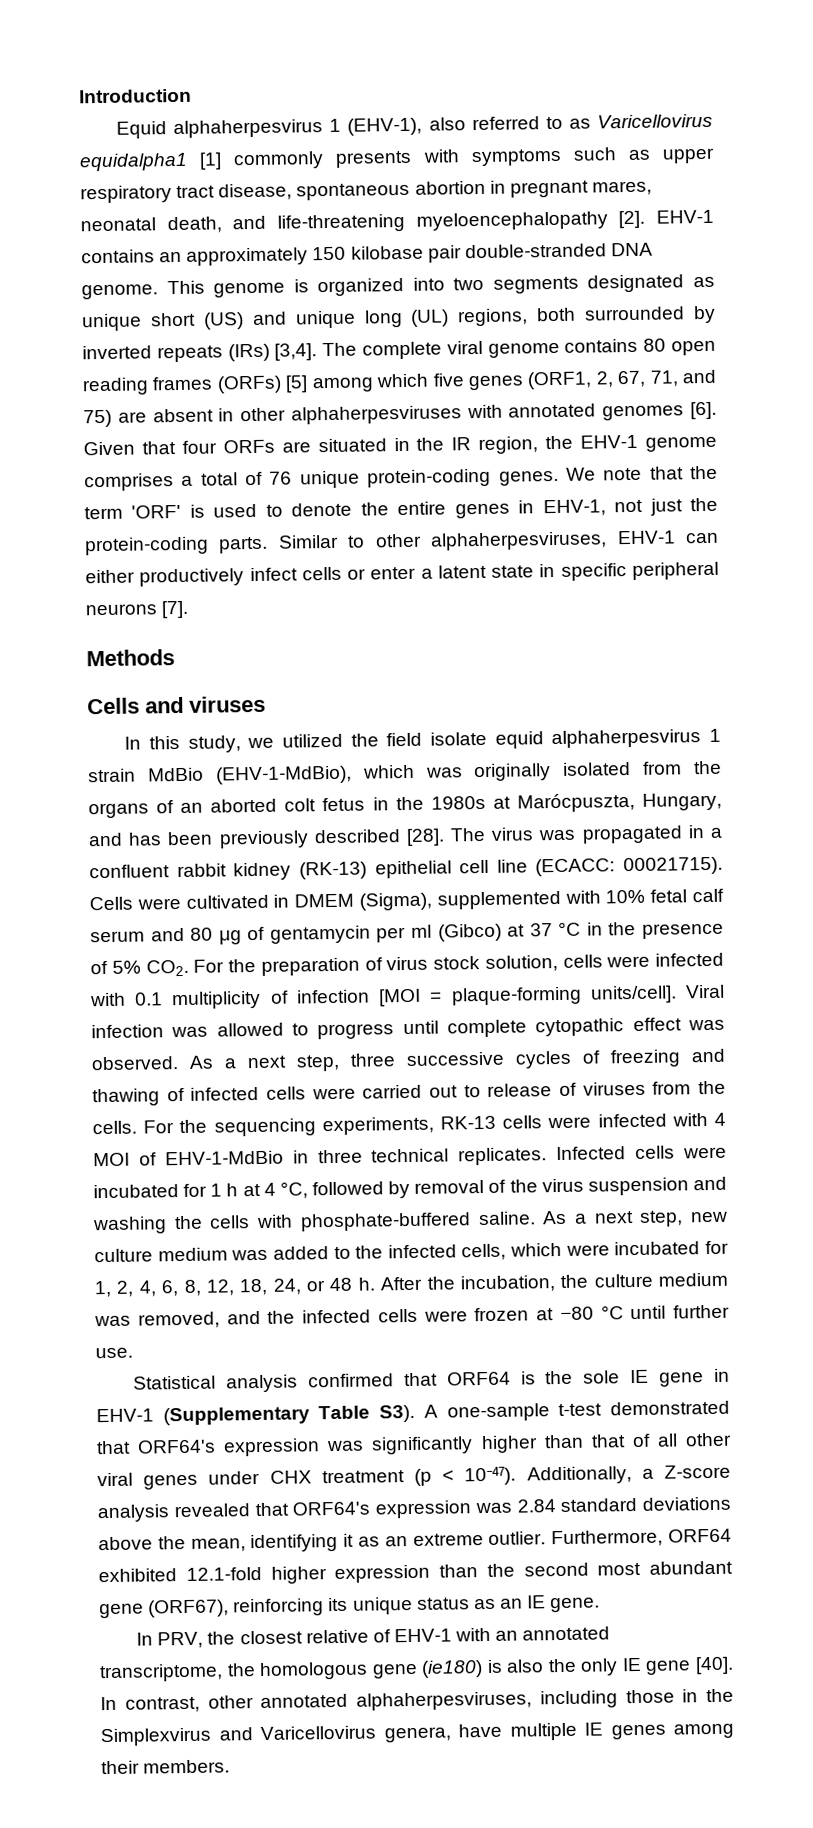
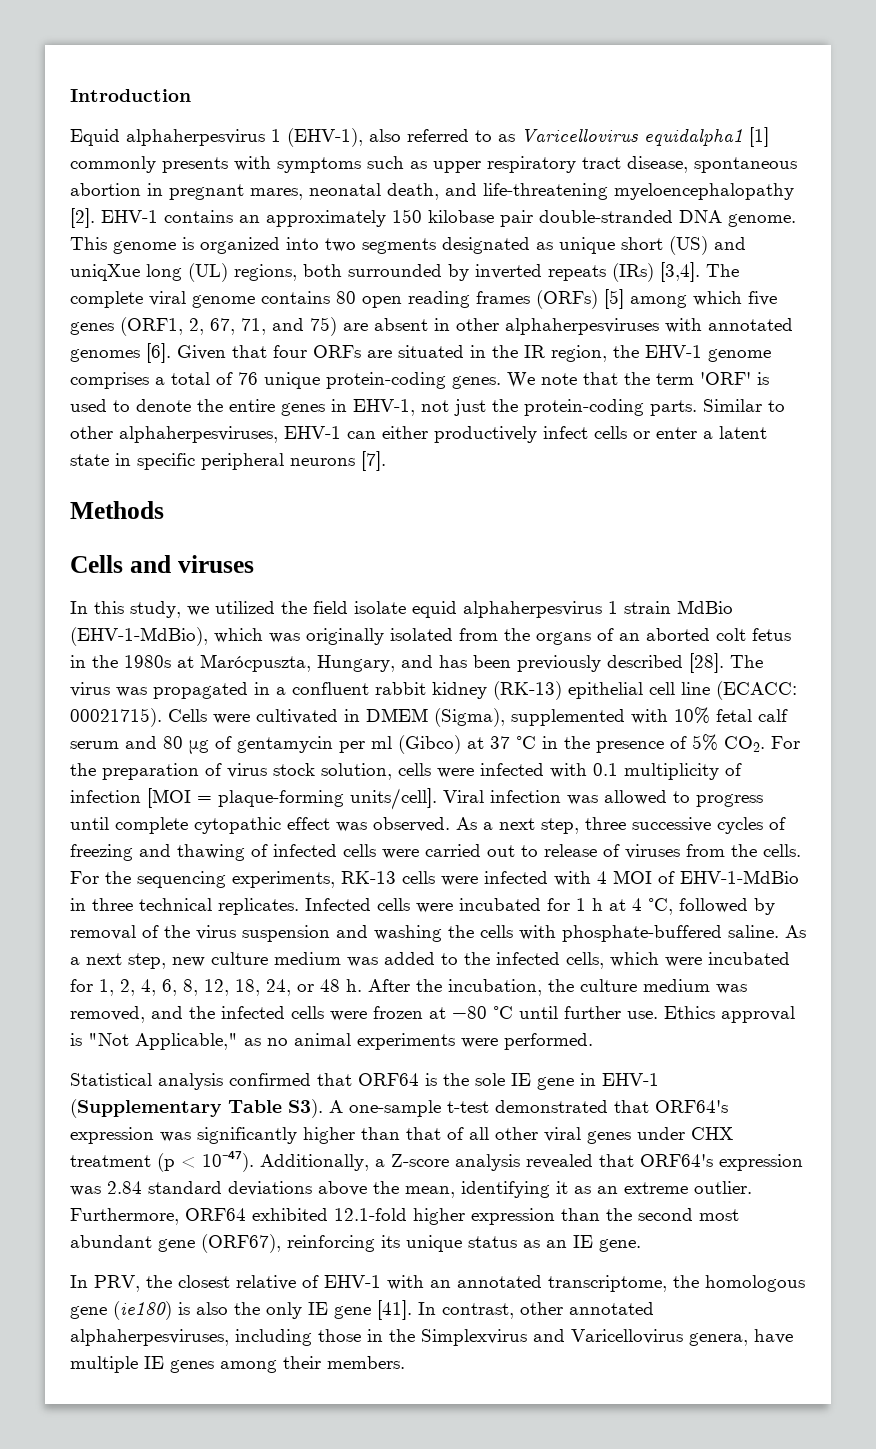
[294,310,356,329] unique -> [70,264,140,281] uniqXue
(133, 1353) none -> [664,1006,795,1023] [70,1033,593,1050] Ethics approval is "Not Applicable," as no animal experiments were performed.
[695,1656,734,1675] [40]. -> [377,1300,412,1320] [41].

